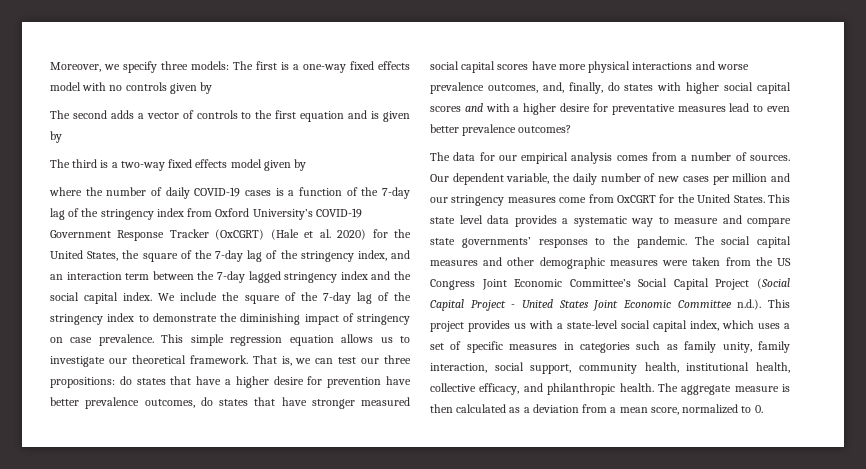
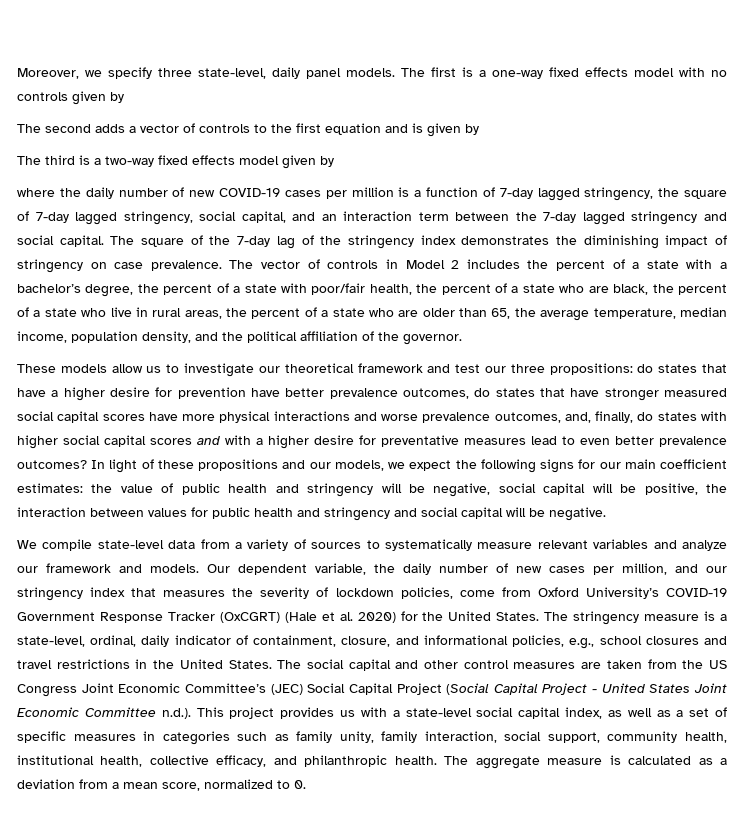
[191,61,229,70] models: -> [198,67,395,79] state-level, daily panel models.
[106,187,190,199] number of daily -> [85,187,216,199] daily number of new
(271, 193) none -> [325,187,394,199] per million
[361,187,411,199] [50,208,362,220] [50,229,411,241] [50,250,387,262] the 7-day lag of the stringency index from Oxford University’s COVID-19 Government Response Tracker (OxCGRT) (Hale et al. 2020) for the United States, the square of the 7-day lag of the stringency index, -> [499,187,727,201] [17,211,286,225] 7-day lagged stringency, the square of 7-day lagged stringency, social capital,
[340,271,411,280] [50,292,240,304] index and the social capital index. We include the -> [704,212,727,221] [17,235,135,247] and social capital. The
[138,313,217,322] to demonstrate -> [461,236,550,245] demonstrates
[161,334,374,346] This simple regression equation allows -> [229,259,727,271] [17,283,728,297] [17,307,728,321] [17,331,462,345] [17,364,143,373] The vector of controls in Model 2 includes the percent of a state with a bachelor’s degree, the percent of a state with poor/fair health, the percent of a state who are black, the percent of a state who live in rural areas, the percent of a state who are older than 65, the average temperature, median income, population density, and the political affiliation of the governor. // These models allow
[189,355,334,366] framework. That is, we can -> [357,363,451,373] framework and
[430,152,790,164] // The data for our empirical analysis comes from a number of sources. -> [91,459,728,473] [17,483,727,497] [17,507,606,521] [17,539,727,551] [17,563,199,573] In light of these propositions and our models, we expect the following signs for our main coefficient estimates: the value of public health and stringency will be negative, social capital will be positive, the interaction between values for public health and stringency and social capital will be negative. // We compile state-level data from a variety of sources to systematically measure relevant variables and analyze our framework and models.
[732,173,768,182] million -> [622,563,667,575] million,
[507,194,790,203] [430,215,791,227] [430,236,687,248] measures come from OxCGRT for the United States. This state level data provides a systematic way to measure and compare state governments’ responses to the pandemic. -> [90,587,728,599] [17,611,727,625] [17,635,728,649] [17,659,272,669] index that measures the severity of lockdown policies, come from Oxford University’s COVID-19 Government Response Tracker (OxCGRT) (Hale et al. 2020) for the United States. The stringency measure is a state-level, ordinal, daily indicator of containment, closure, and informational policies, e.g., school closures and travel restrictions in the United States.
[430,260,478,266] measures -> (391, 665) none
[539,257,689,269] demographic measures were -> [463,660,602,669] control measures are
(631, 283) none -> [270,684,303,695] (JEC)
[722,320,780,329] which uses -> [607,708,671,717] as well as
[430,404,453,413] then -> (621, 760) none

